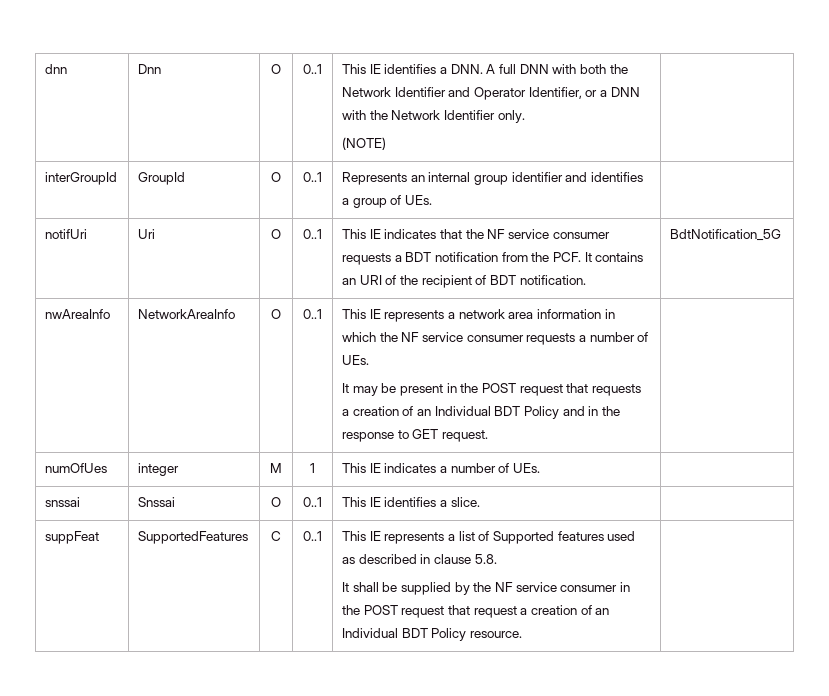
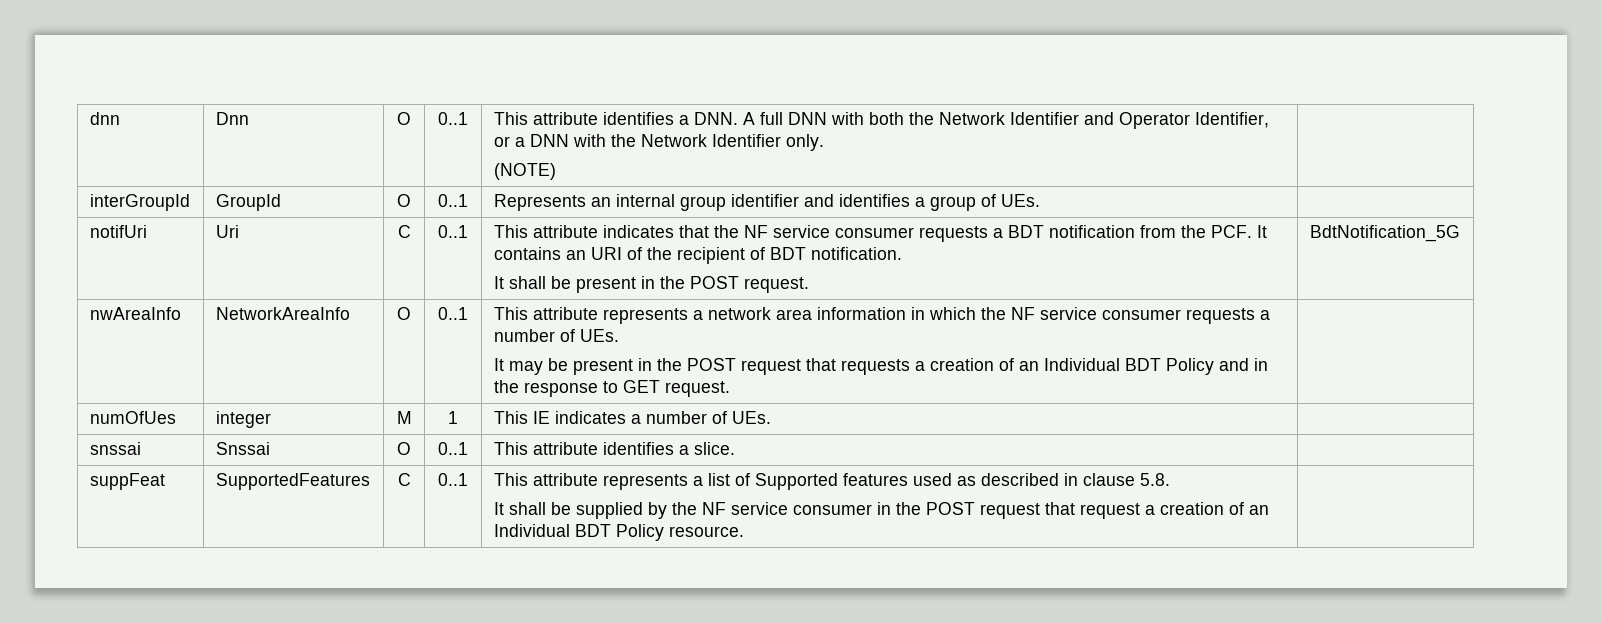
[369,64,381,74] IE -> [532,112,598,125] attribute
[271,229,281,239] [303,229,322,239] [342,229,381,239] O | 0..1 | This IE -> [397,225,411,238] [438,225,468,238] [493,225,598,238] C | 0..1 | This attribute
(586, 280) none -> [493,276,809,293] // It shall be present in the POST request.
[369,309,381,319] IE -> [532,307,598,320] attribute
[369,497,381,507] IE -> [532,442,598,455] attribute
[369,531,381,541] IE -> [532,473,598,486] attribute

